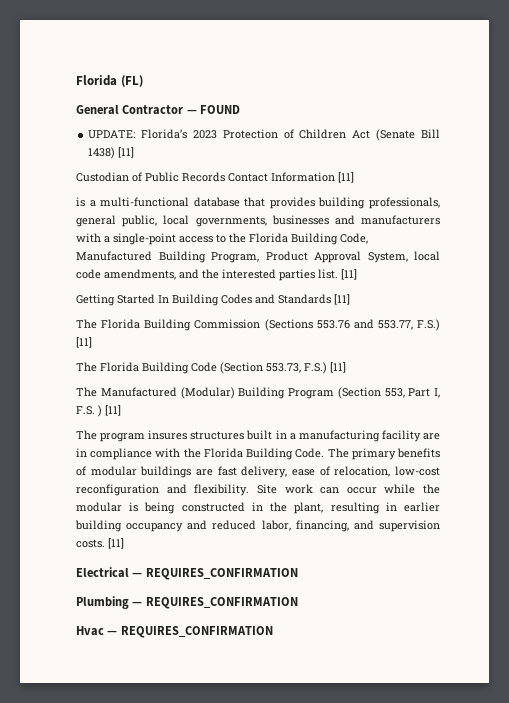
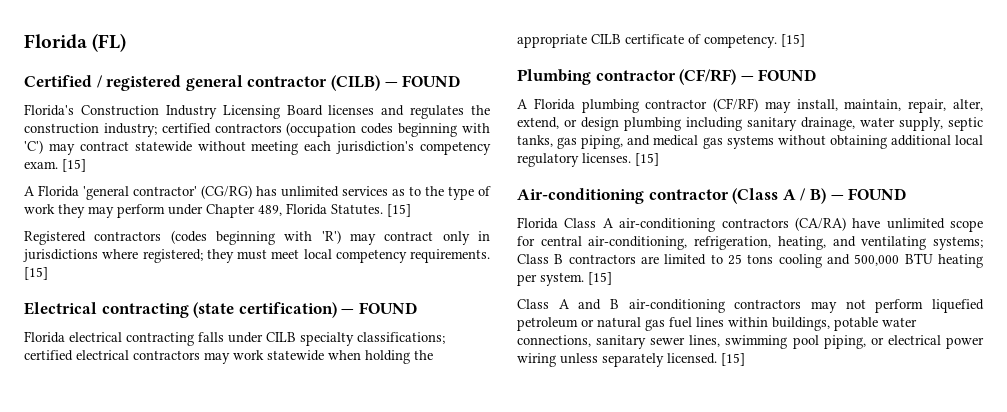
[76,105,241,115] [88,129,441,141] [88,147,135,159] [76,172,354,183] [76,197,440,209] [76,215,440,227] [76,233,368,245] [76,251,440,263] [76,269,357,281] [76,294,350,306] [76,319,440,331] [76,337,92,348] [76,362,346,374] [76,387,440,399] [76,405,121,417] [76,430,440,442] [76,448,441,460] [76,466,440,478] [76,484,440,496] [76,502,441,514] [75,520,440,532] [76,538,124,549] [76,567,298,580] [76,596,298,609] [76,626,273,638] General Contractor — FOUND // UPDATE: Florida’s 2023 Protection of Children Act (Senate Bill 1438) [11] // Custodian of Public Records Contact Information [11] // is a multi-functional database that provides building professionals, general public, local governments, businesses and manufacturers with a single-point access to the Florida Building Code, Manufactured Building Program, Product Approval System, local code amendments, and the interested parties list. [11] // Getting Started In Building Codes and Standards [11] // The Florida Building Commission (Sections 553.76 and 553.77, F.S.) [11] // The Florida Building Code (Section 553.73, F.S.) [11] // The Manufactured (Modular) Building Program (Section 553, Part I, F.S. ) [11] // The program insures structures built in a manufacturing facility are in compliance with the Florida Building Code. The primary benefits of modular buildings are fast delivery, ease of relocation, low-cost reconfiguration and flexibility. Site work can occur while the modular is being constructed in the plant, resulting in earlier building occupancy and reduced labor, financing, and supervision costs. [11] // Electrical — REQUIRES_CONFIRMATION // Plumbing — REQUIRES_CONFIRMATION // Hvac — REQUIRES_CONFIRMATION -> [24,75,461,91] [24,104,490,119] [24,122,490,137] [24,140,491,155] [24,159,86,172] [24,185,491,200] [24,203,411,218] [24,230,490,245] [23,249,490,263] [24,267,48,280] [24,302,417,318] [24,331,445,346] [24,350,433,364] [517,34,805,48] [517,69,817,85] [517,98,983,113] [517,117,983,131] [517,135,984,149] [517,153,659,167] [517,188,907,204] [517,217,983,232] [517,236,983,250] [517,253,983,268] [517,272,612,286] [517,299,985,313] [517,317,917,331] [517,335,984,349] [517,353,745,367] Certified / registered general contractor (CILB) — FOUND // Florida's Construction Industry Licensing Board licenses and regulates the construction industry; certified contractors (occupation codes beginning with 'C') may contract statewide without meeting each jurisdiction's competency exam. [15] // A Florida 'general contractor' (CG/RG) has unlimited services as to the type of work they may perform under Chapter 489, Florida Statutes. [15] // Registered contractors (codes beginning with 'R') may contract only in jurisdictions where registered; they must meet local competency requirements. [15] // Electrical contracting (state certification) — FOUND // Florida electrical contracting falls under CILB specialty classifications; certified electrical contractors may work statewide when holding the appropriate CILB certificate of competency. [15] // Plumbing contractor (CF/RF) — FOUND // A Florida plumbing contractor (CF/RF) may install, maintain, repair, alter, extend, or design plumbing including sanitary drainage, water supply, septic tanks, gas piping, and medical gas systems without obtaining additional local regulatory licenses. [15] // Air-conditioning contractor (Class A / B) — FOUND // Florida Class A air-conditioning contractors (CA/RA) have unlimited scope for central air-conditioning, refrigeration, heating, and ventilating systems; Class B contractors are limited to 25 tons cooling and 500,000 BTU heating per system. [15] // Class A and B air-conditioning contractors may not perform liquefied petroleum or natural gas fuel lines within buildings, potable water connections, sanitary sewer lines, swimming pool piping, or electrical power wiring unless separately licensed. [15]

